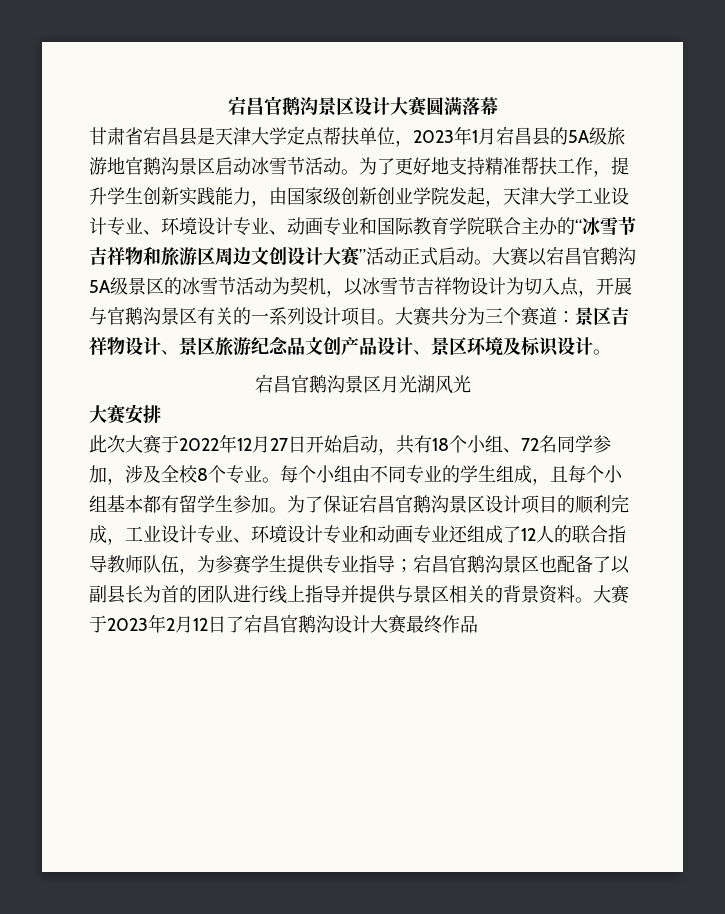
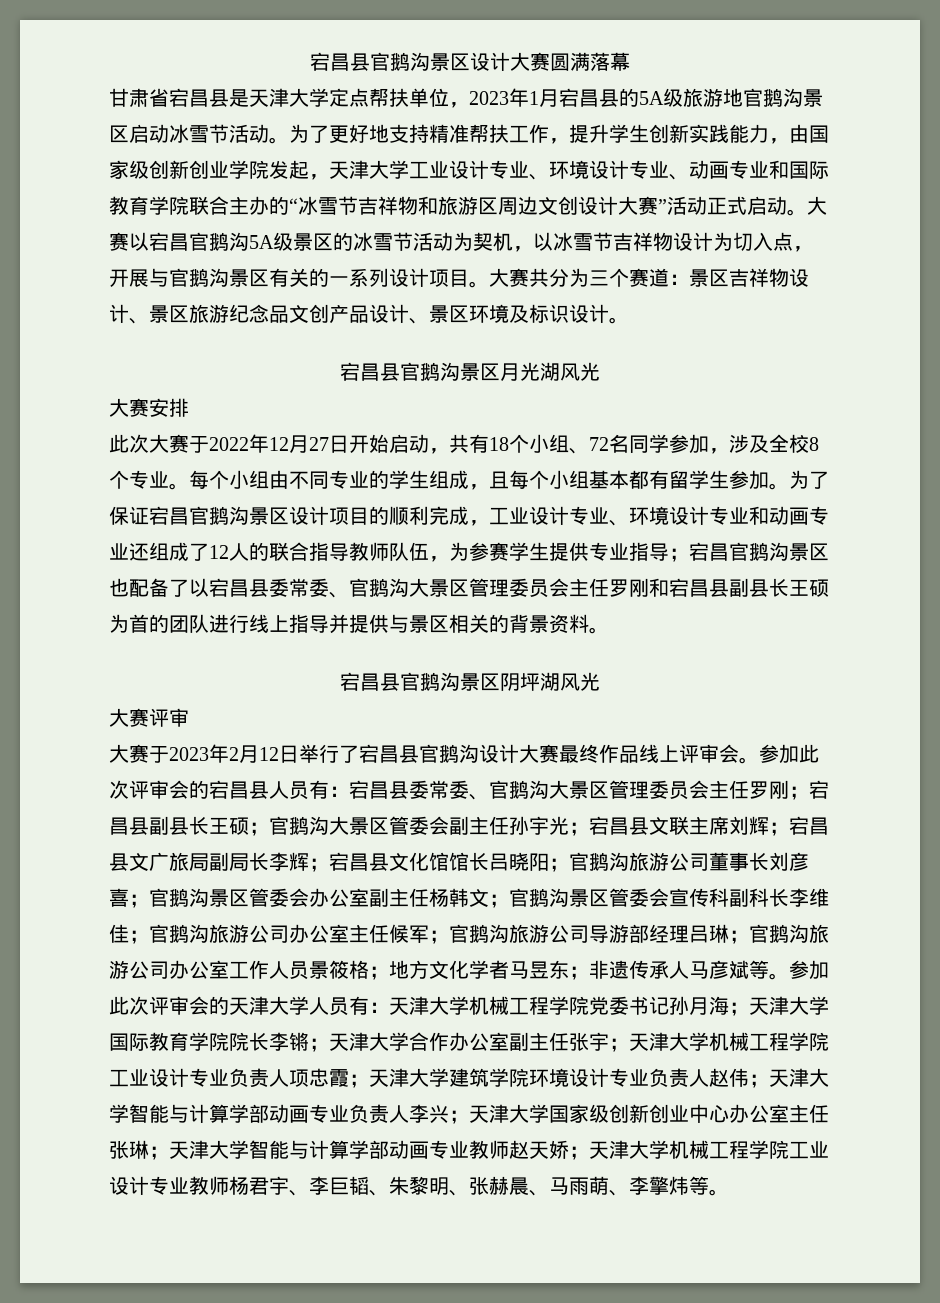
[227,96,264,115] 宕昌 -> [310,52,370,71] 宕昌县
(291, 384) none -> [380,363,400,381] 县
[89,585,143,604] 副县长 -> [209,578,829,598] 宕昌县委常委、官鹅沟大景区管理委员会主任罗刚和宕昌县副县长王硕
(593, 600) none -> [340,672,600,691] [109,708,189,727] // 宕昌县官鹅沟景区阴坪湖风光 // 大赛评审 //
[226,615,280,633] 了宕昌 -> [299,744,419,763] 举行了宕昌县
(478, 624) none -> [639,744,819,764] [109,780,829,800] [109,816,829,836] [109,852,809,872] [109,888,829,908] [109,924,829,944] [109,960,829,980] [109,996,829,1016] [109,1032,829,1052] [109,1068,829,1088] [109,1104,829,1124] [109,1140,829,1160] [109,1176,729,1196] 线上评审会。参加此次评审会的宕昌县人员有：宕昌县委常委、官鹅沟大景区管理委员会主任罗刚；宕昌县副县长王硕；官鹅沟大景区管委会副主任孙宇光；宕昌县文联主席刘辉；宕昌县文广旅局副局长李辉；宕昌县文化馆馆长吕晓阳；官鹅沟旅游公司董事长刘彦喜；官鹅沟景区管委会办公室副主任杨韩文；官鹅沟景区管委会宣传科副科长李维佳；官鹅沟旅游公司办公室主任候军；官鹅沟旅游公司导游部经理吕琳；官鹅沟旅游公司办公室工作人员景筱格；地方文化学者马昱东；非遗传承人马彦斌等。参加此次评审会的天津大学人员有：天津大学机械工程学院党委书记孙月海；天津大学国际教育学院院长李锵；天津大学合作办公室副主任张宇；天津大学机械工程学院工业设计专业负责人项忠霞；天津大学建筑学院环境设计专业负责人赵伟；天津大学智能与计算学部动画专业负责人李兴；天津大学国家级创新创业中心办公室主任张琳；天津大学智能与计算学部动画专业教师赵天娇；天津大学机械工程学院工业设计专业教师杨君宇、李巨韬、朱黎明、张赫晨、马雨萌、李擎炜等。

